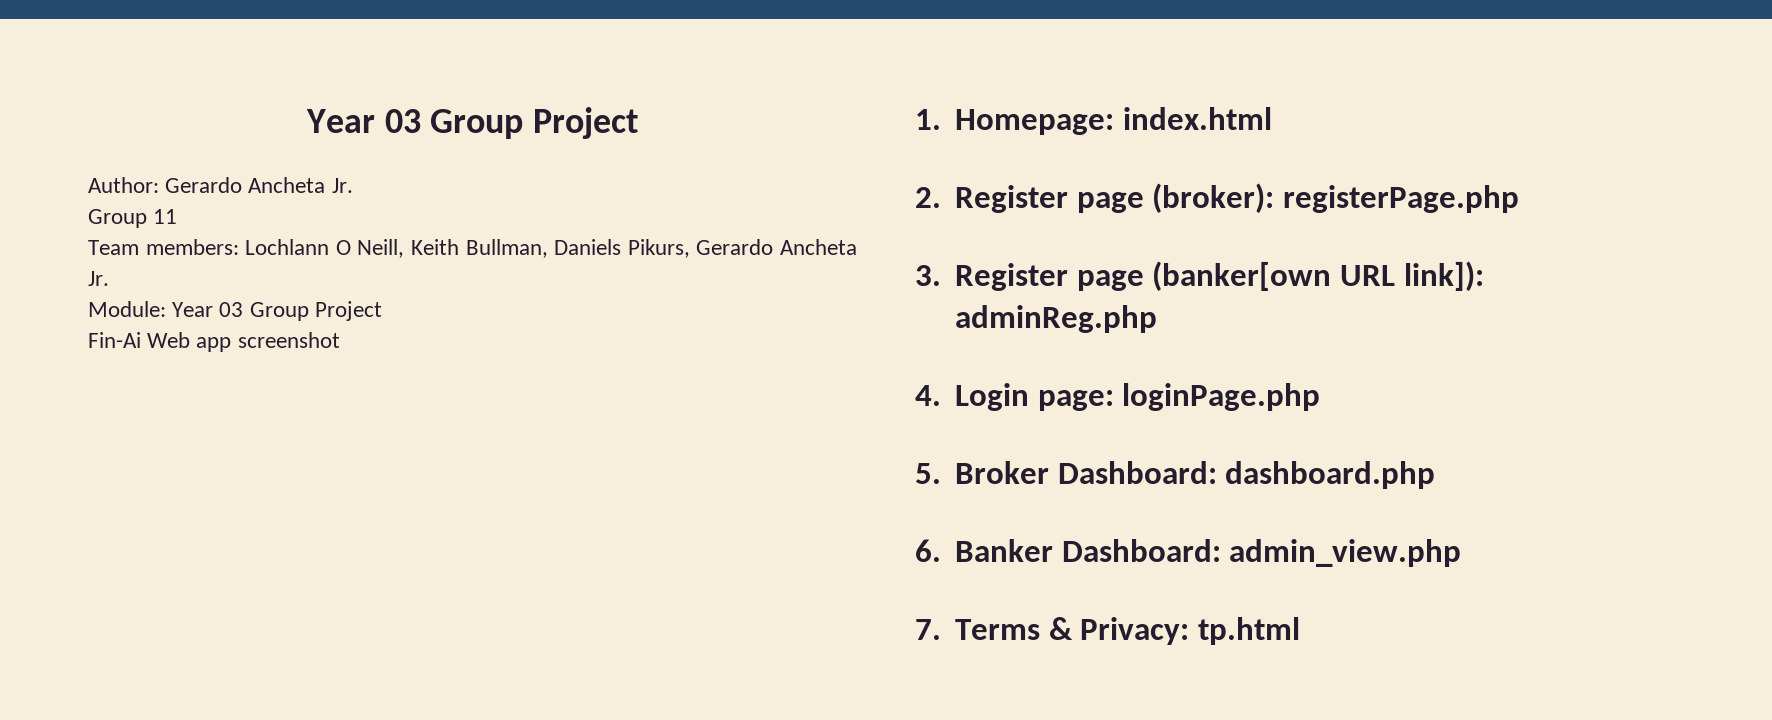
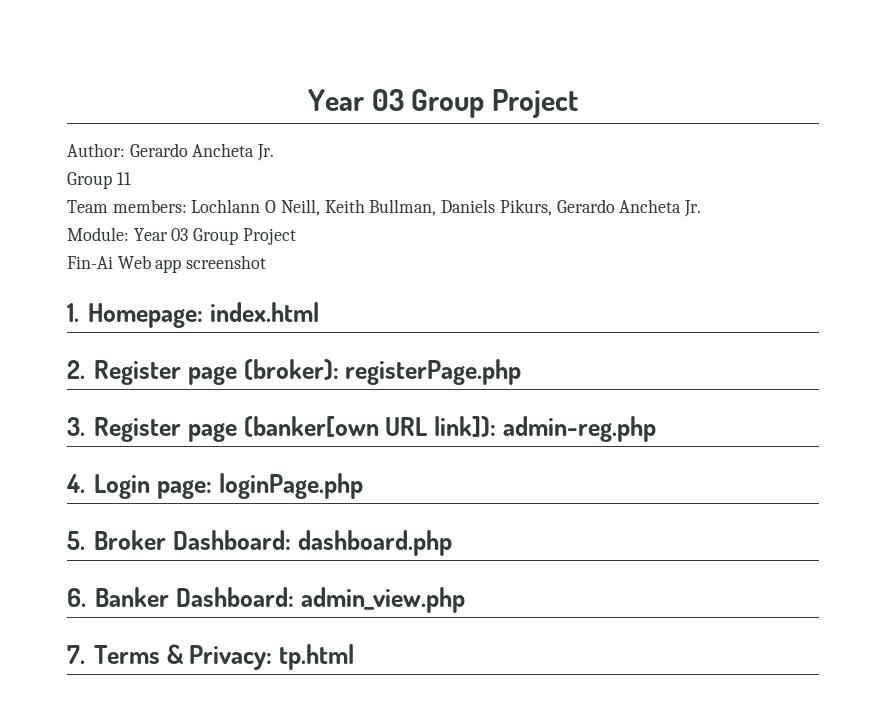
[954,305,1157,333] adminReg.php -> [503,416,657,442] admin-reg.php

